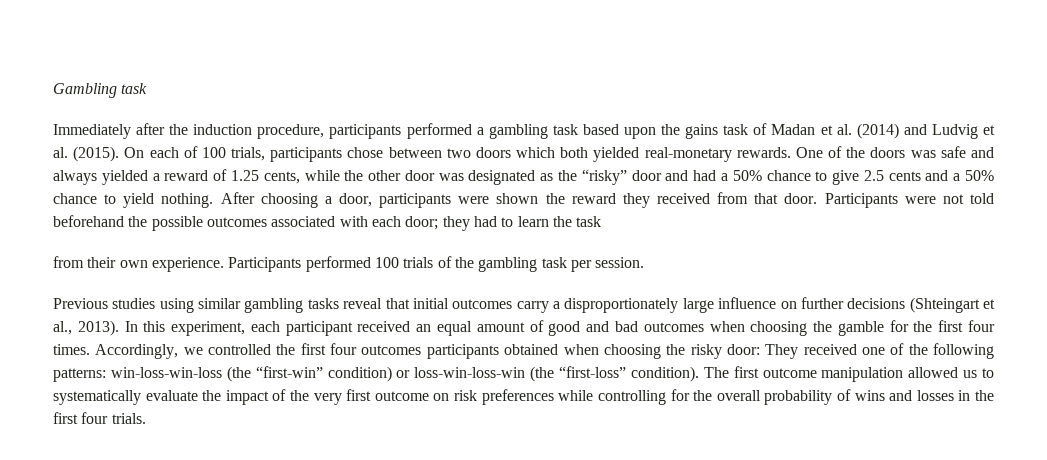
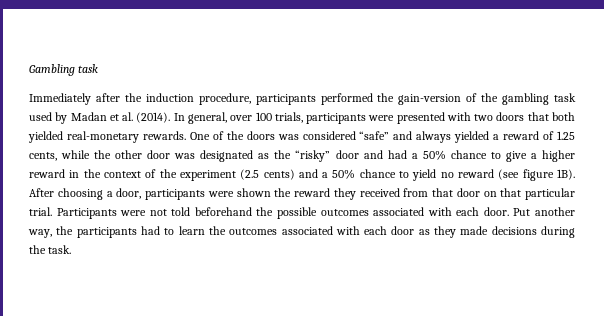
[476,123,996,139] [53,146,442,162] a gambling task based upon the gains task of Madan et al. (2014) and Ludvig et al. (2015). On each of 100 trials, participants chose between -> [377,93,577,105] [29,112,471,124] the gain-version of the gambling task used by Madan et al. (2014). In general, over 100 trials, participants were presented with
[516,147,556,158] which -> [527,112,549,121] that
[940,146,966,158] safe -> [302,131,390,140] considered “safe”
[863,170,921,181] 2.5 cents -> [530,150,575,162] [29,169,295,181] a higher reward in the context of the experiment (2.5 cents)
[161,193,214,208] nothing. -> [440,169,575,181] no reward (see figure 1B).
[784,193,818,204] door. -> [456,188,575,200] [29,207,52,216] door on that particular trial.
[405,216,602,231] [53,256,645,272] [53,297,995,313] [53,320,995,336] [53,343,995,359] [53,366,994,382] [53,389,994,405] [53,412,146,424] door; they had to learn the task // from their own experience. Participants performed 100 trials of the gambling task per session. // Previous studies using similar gambling tasks reveal that initial outcomes carry a disproportionately large influence on further decisions (Shteingart et al., 2013). In this experiment, each participant received an equal amount of good and bad outcomes when choosing the gamble for the first four times. Accordingly, we controlled the first four outcomes participants obtained when choosing the risky door: They received one of the following patterns: win-loss-win-loss (the “first-win” condition) or loss-win-loss-win (the “first-loss” condition). The first outcome manipulation allowed us to systematically evaluate the impact of the very first outcome on risk preferences while controlling for the overall probability of wins and losses in the first four trials. -> [483,207,575,216] [28,226,575,238] [29,245,72,254] door. Put another way, the participants had to learn the outcomes associated with each door as they made decisions during the task.

